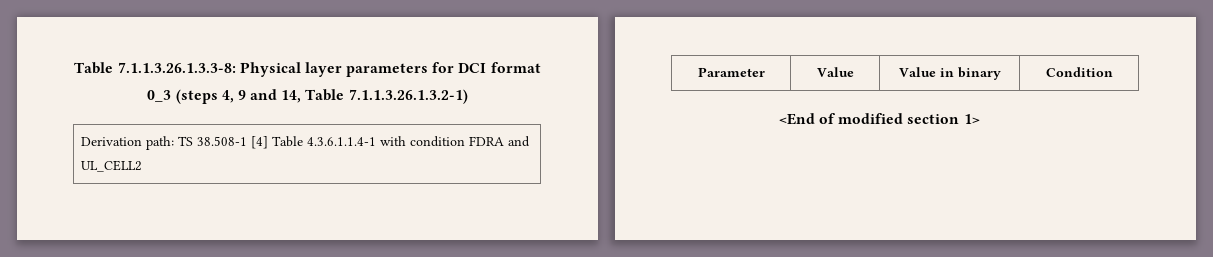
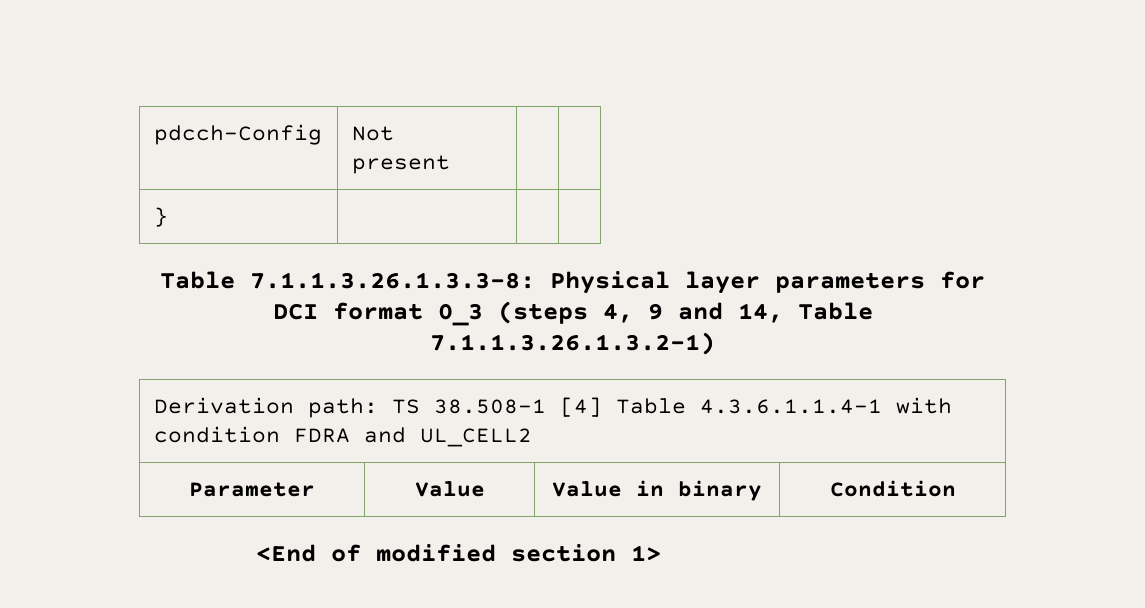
(74, 68) none -> [153,124,322,145] [351,126,394,141] [351,155,450,174] [153,207,168,227] pdcch-Config | Not present | | // } | | | //

